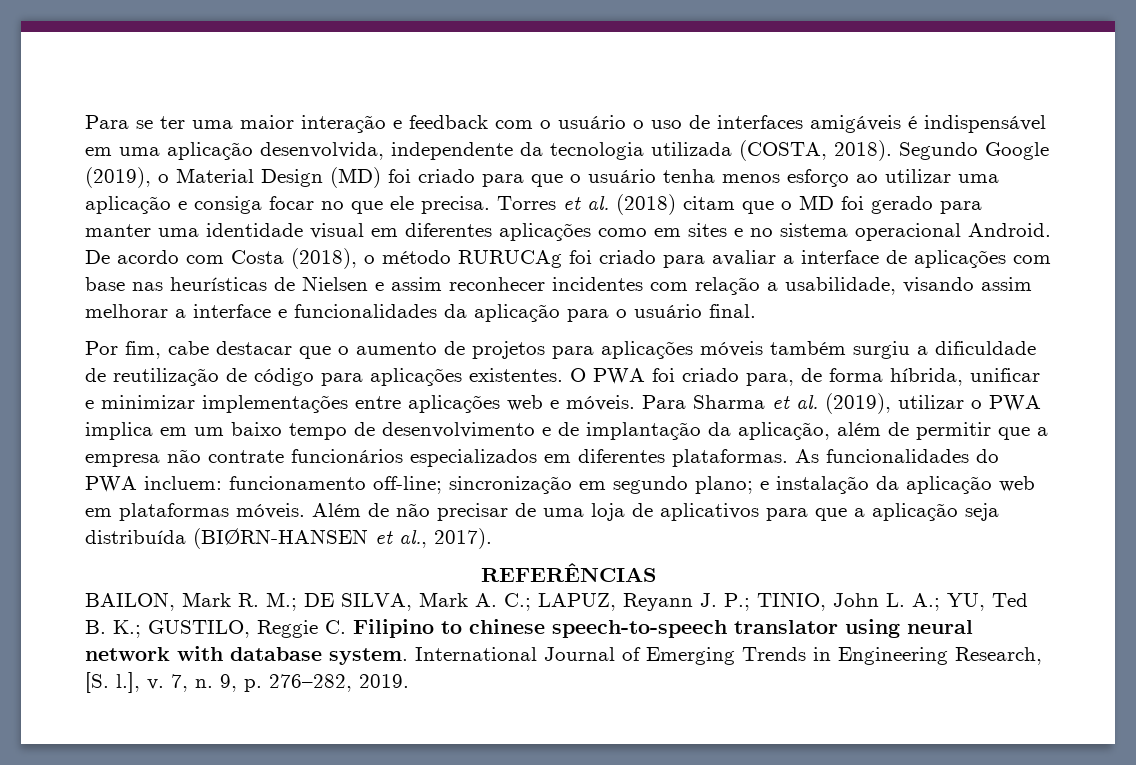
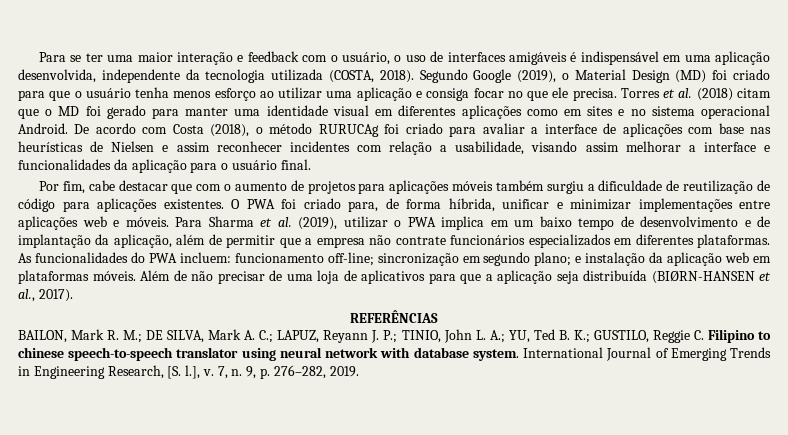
[558,115,626,129] usuário -> [342,52,391,65] usuário,
(331, 352) none -> [196,184,222,191] com

